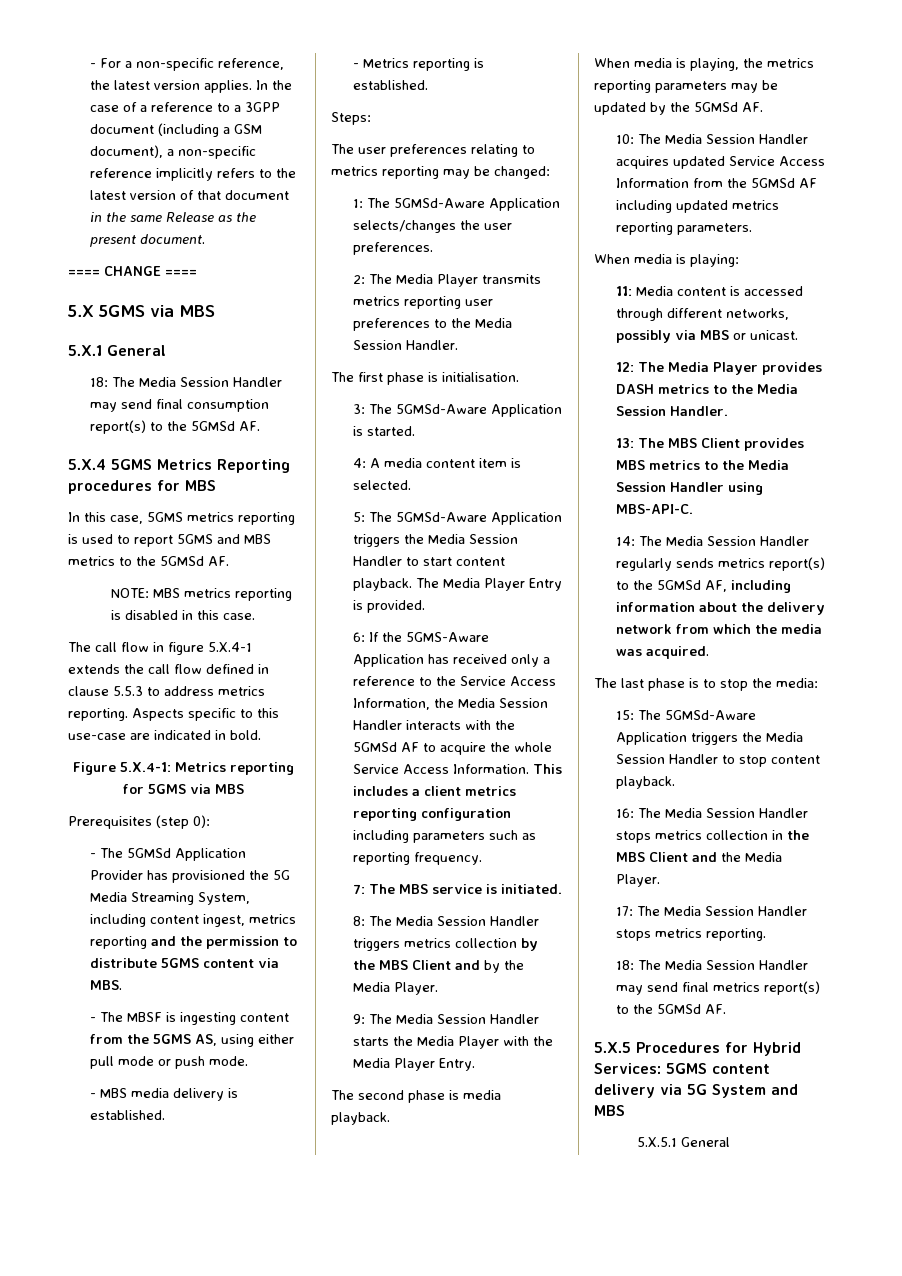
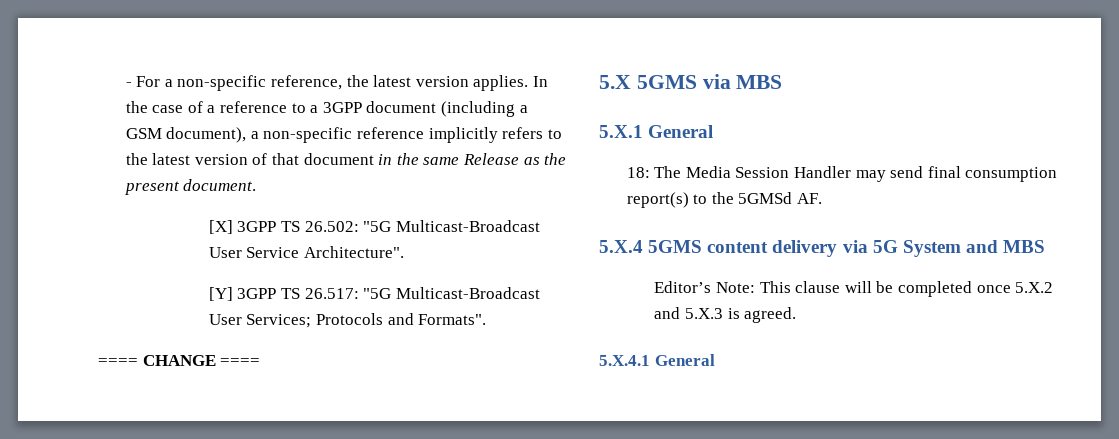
(205, 239) none -> [208,220,540,234] [208,246,405,258] [208,287,540,301] [208,313,487,328] // [X] 3GPP TS 26.502: "5G Multicast-Broadcast User Service Architecture". // [Y] 3GPP TS 26.517: "5G Multicast-Broadcast User Services; Protocols and Formats".
[157,459,290,473] [68,480,216,494] [68,512,295,525] [68,534,271,547] [68,556,229,566] [111,588,293,601] [111,610,256,620] [68,642,252,655] [68,664,269,674] [68,686,265,696] [68,708,279,721] [68,730,261,740] [73,762,294,775] [123,784,244,794] [68,815,210,829] [89,848,246,861] [89,870,290,883] [89,892,250,905] [89,914,296,927] [89,936,297,949] [89,958,279,968] [89,980,122,990] [89,1012,289,1025] [89,1034,294,1047] [89,1056,248,1069] [89,1088,238,1101] [89,1110,165,1120] [352,58,484,71] [352,80,428,90] [331,112,371,125] [331,144,535,157] [331,166,550,179] [352,198,560,211] [352,220,512,233] [352,242,433,255] [352,274,541,287] [352,296,493,309] [352,318,512,331] [352,340,458,350] [331,372,519,385] [352,404,562,417] [352,426,415,436] [352,458,521,468] [352,480,411,490] [352,512,562,525] [352,534,518,547] [352,556,505,566] [352,578,562,591] [352,600,425,613] [352,632,489,642] [352,654,550,667] [352,676,556,686] [352,698,548,710] [352,720,515,730] [352,742,552,755] [352,764,562,774] [352,786,516,796] [352,808,511,821] [352,830,536,843] [352,852,482,865] [352,884,562,894] [352,916,539,926] [352,938,538,951] [352,960,524,973] [352,982,438,995] [352,1014,539,1024] [352,1036,553,1049] [352,1058,475,1071] [331,1090,501,1103] [331,1112,390,1125] [594,58,814,71] [594,80,778,93] [594,102,763,115] [615,134,808,144] [615,156,825,169] [615,178,817,188] [615,200,779,213] [615,222,752,235] [594,254,739,267] [615,286,803,296] [615,308,789,321] [615,330,798,343] [615,362,822,375] [615,384,798,394] [615,406,728,416] [615,438,804,451] [615,460,789,470] [615,482,763,495] [615,504,693,514] [615,536,809,546] [615,557,825,571] [615,580,791,593] [615,602,825,615] [615,624,822,634] [615,646,709,659] [594,678,818,691] [615,710,756,720] [615,732,803,745] [615,754,820,767] [615,776,675,789] [615,808,808,818] [615,830,809,843] [615,852,782,862] [615,874,660,887] [615,906,807,916] [615,928,766,941] [615,960,808,970] [615,981,820,995] [615,1004,726,1014] [594,1042,801,1056] [594,1063,707,1074] Metrics Reporting procedures for MBS // In this case, 5GMS metrics reporting is used to report 5GMS and MBS metrics to the 5GMSd AF. // NOTE: MBS metrics reporting is disabled in this case. // The call flow in figure 5.X.4-1 extends the call flow defined in clause 5.5.3 to address metrics reporting. Aspects specific to this use-case are indicated in bold. // Figure 5.X.4-1: Metrics reporting for 5GMS via MBS // Prerequisites (step 0): // - The 5GMSd Application Provider has provisioned the 5G Media Streaming System, including content ingest, metrics reporting and the permission to distribute 5GMS content via MBS. // - The MBSF is ingesting content from the 5GMS AS, using either pull mode or push mode. // - MBS media delivery is established. // - Metrics reporting is established. // Steps: // The user preferences relating to metrics reporting may be changed: // 1: The 5GMSd-Aware Application selects/changes the user preferences. // 2: The Media Player transmits metrics reporting user preferences to the Media Session Handler. // The first phase is initialisation. // 3: The 5GMSd-Aware Application is started. // 4: A media content item is selected. // 5: The 5GMSd-Aware Application triggers the Media Session Handler to start content playback. The Media Player Entry is provided. // 6: If the 5GMS-Aware Application has received only a reference to the Service Access Information, the Media Session Handler interacts with the 5GMSd AF to acquire the whole Service Access Information. This includes a client metrics reporting configuration including parameters such as reporting frequency. // 7: The MBS service is initiated. // 8: The Media Session Handler triggers metrics collection by the MBS Client and by the Media Player. // 9: The Media Session Handler starts the Media Player with the Media Player Entry. // The second phase is media playback. // When media is playing, the metrics reporting parameters may be updated by the 5GMSd AF. // 10: The Media Session Handler acquires updated Service Access Information from the 5GMSd AF including updated metrics reporting parameters. // When media is playing: // 11: Media content is accessed through different networks, possibly via MBS or unicast. // 12: The Media Player provides DASH metrics to the Media Session Handler. // 13: The MBS Client provides MBS metrics to the Media Session Handler using MBS-API-C. // 14: The Media Session Handler regularly sends metrics report(s) to the 5GMSd AF, including information about the delivery network from which the media was acquired. // The last phase is to stop the media: // 15: The 5GMSd-Aware Application triggers the Media Session Handler to stop content playback. // 16: The Media Session Handler stops metrics collection in the MBS Client and the Media Player. // 17: The Media Session Handler stops metrics reporting. // 18: The Media Session Handler may send final metrics report(s) to the 5GMSd AF. // 5.X.5 Procedures for Hybrid Services: 5GMS -> (703, 246) none
[637,1137,678,1147] 5.X.5.1 -> [654,281,1054,297] [654,307,797,323] [599,355,650,366] Editor’s Note: This clause will be completed once 5.X.2 and 5.X.3 is agreed. // 5.X.4.1

